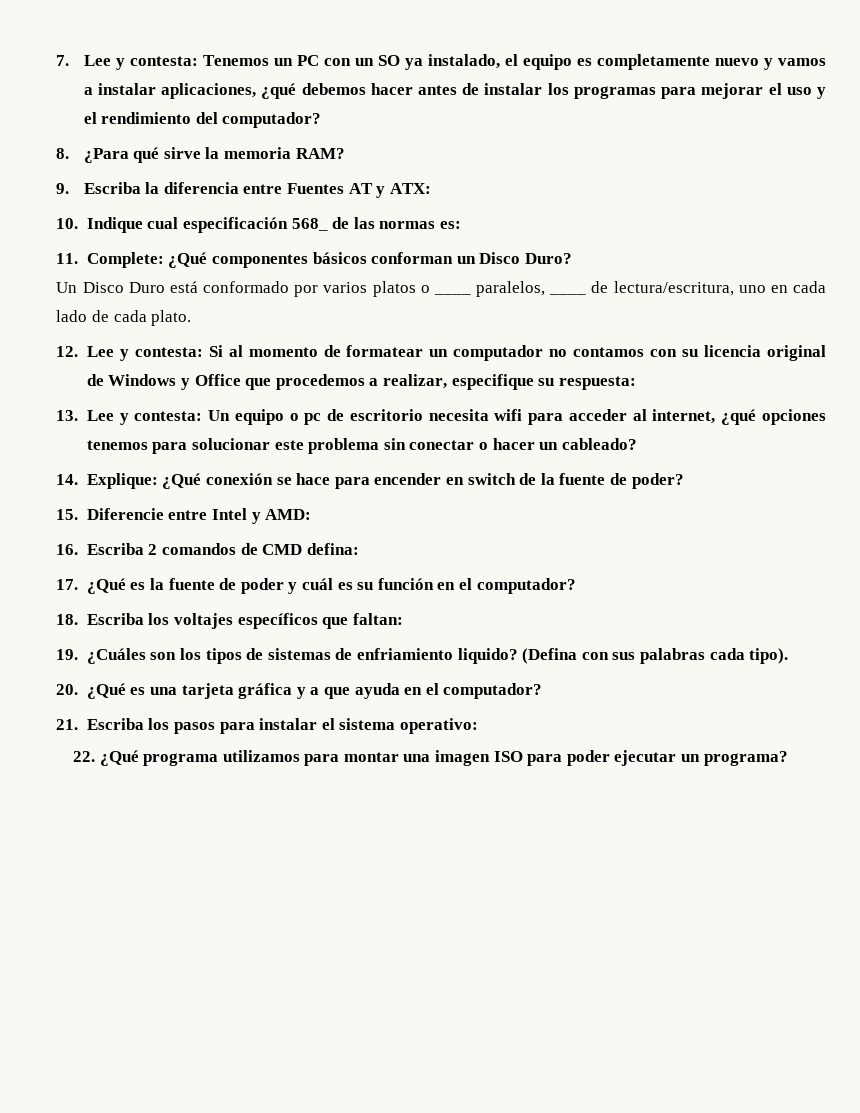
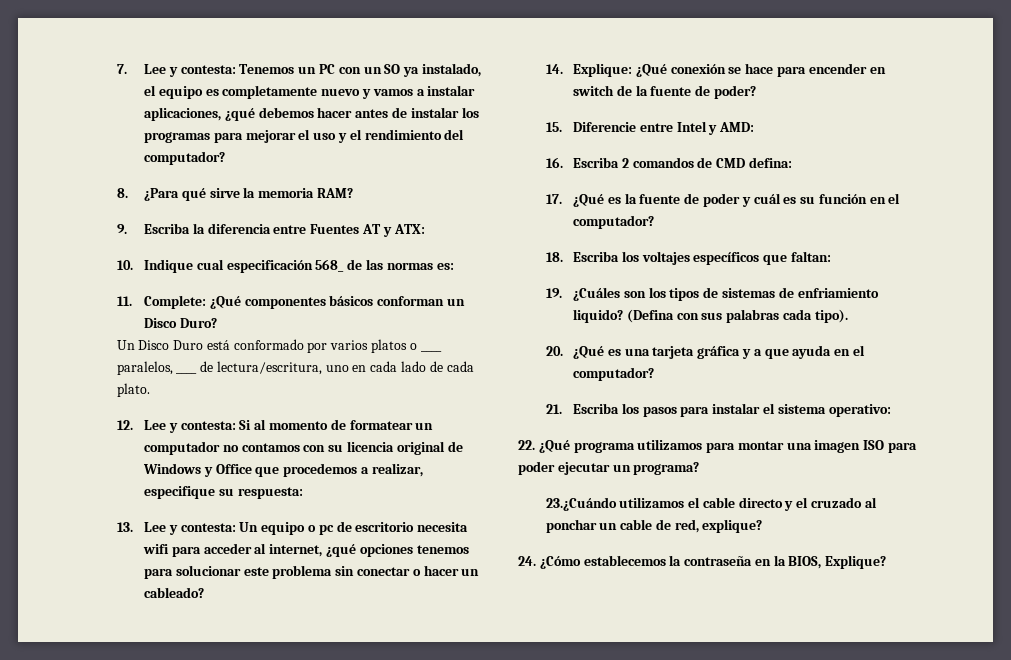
(788, 758) none -> [545,497,877,511] [545,519,763,533] [518,555,887,569] // 23.¿Cuándo utilizamos el cable directo y el cruzado al ponchar un cable de red, explique? // 24. ¿Cómo establecemos la contraseña en la BIOS, Explique?

